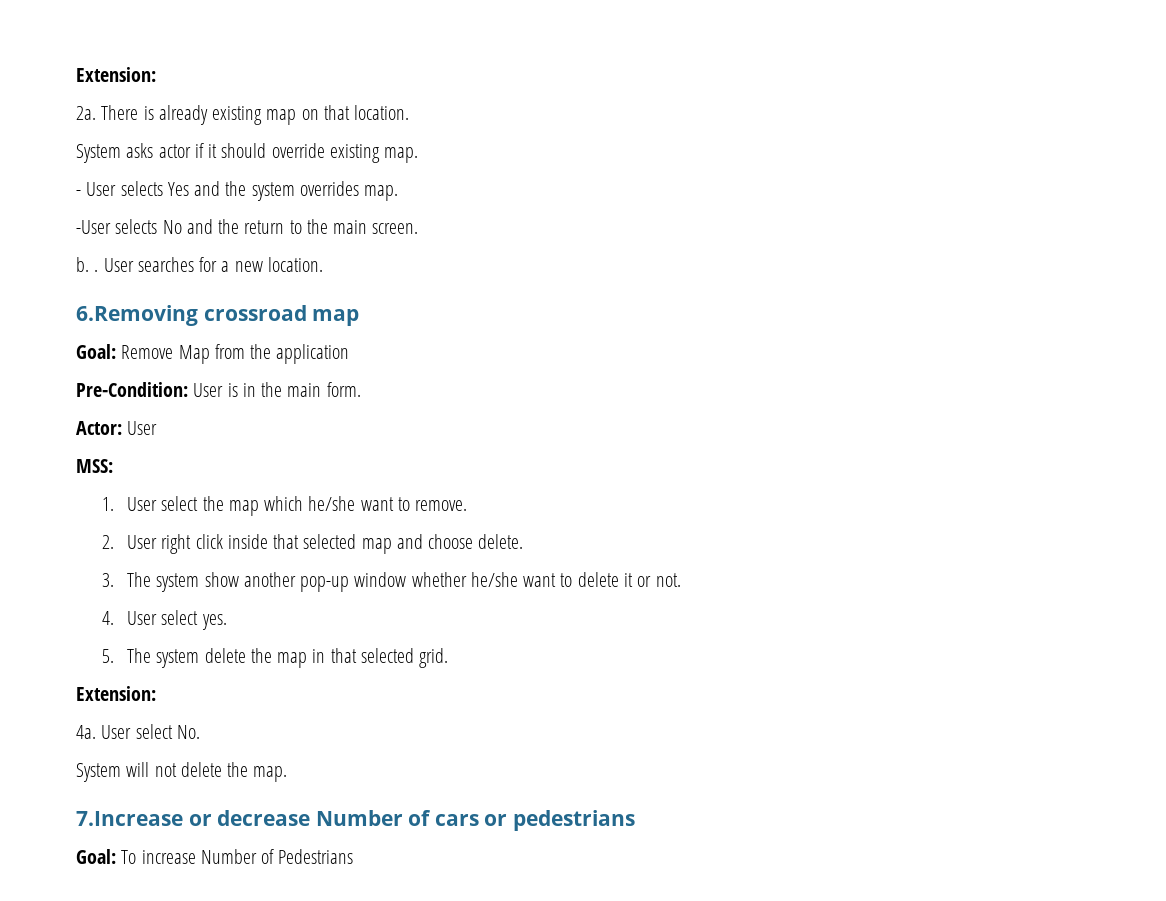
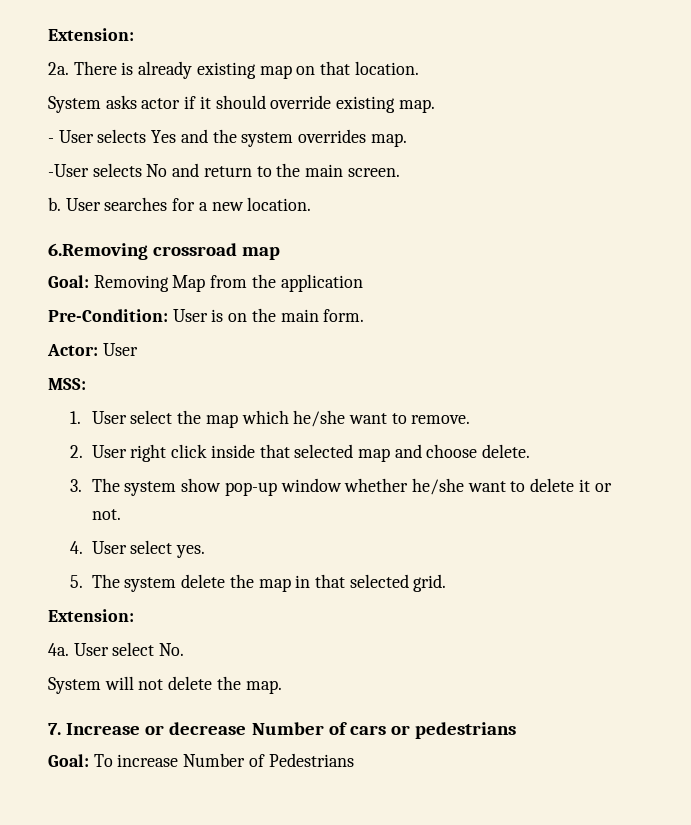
[218,219,240,234] the -> (200, 170) none
[94,269,99,272] . -> (61, 204) none
[121,345,174,359] Remove -> [93,275,169,292] Removing
[242,383,256,397] in -> [228,313,248,322] on
[243,572,296,587] another -> (222, 485) none
[76,811,183,826] 7.Increase -> [48,723,141,735] 7. Increase

